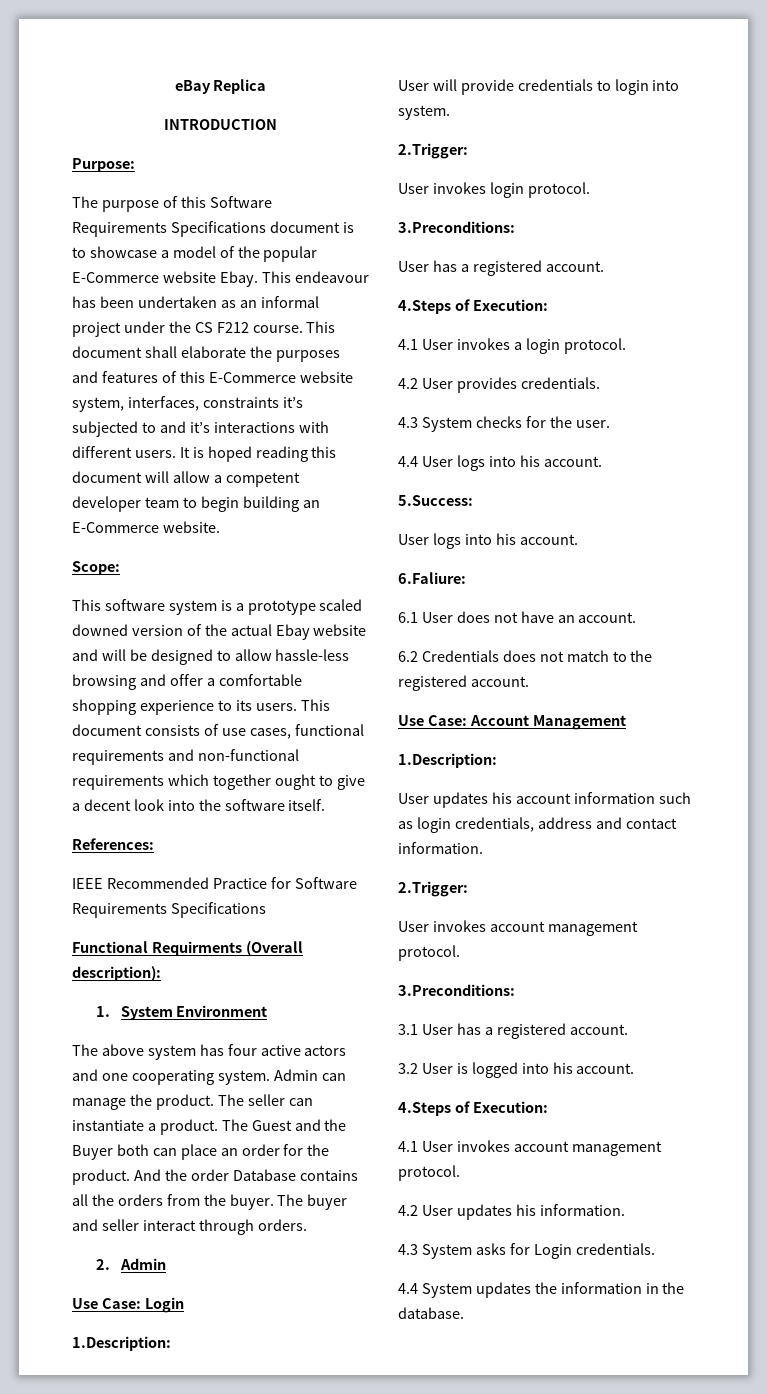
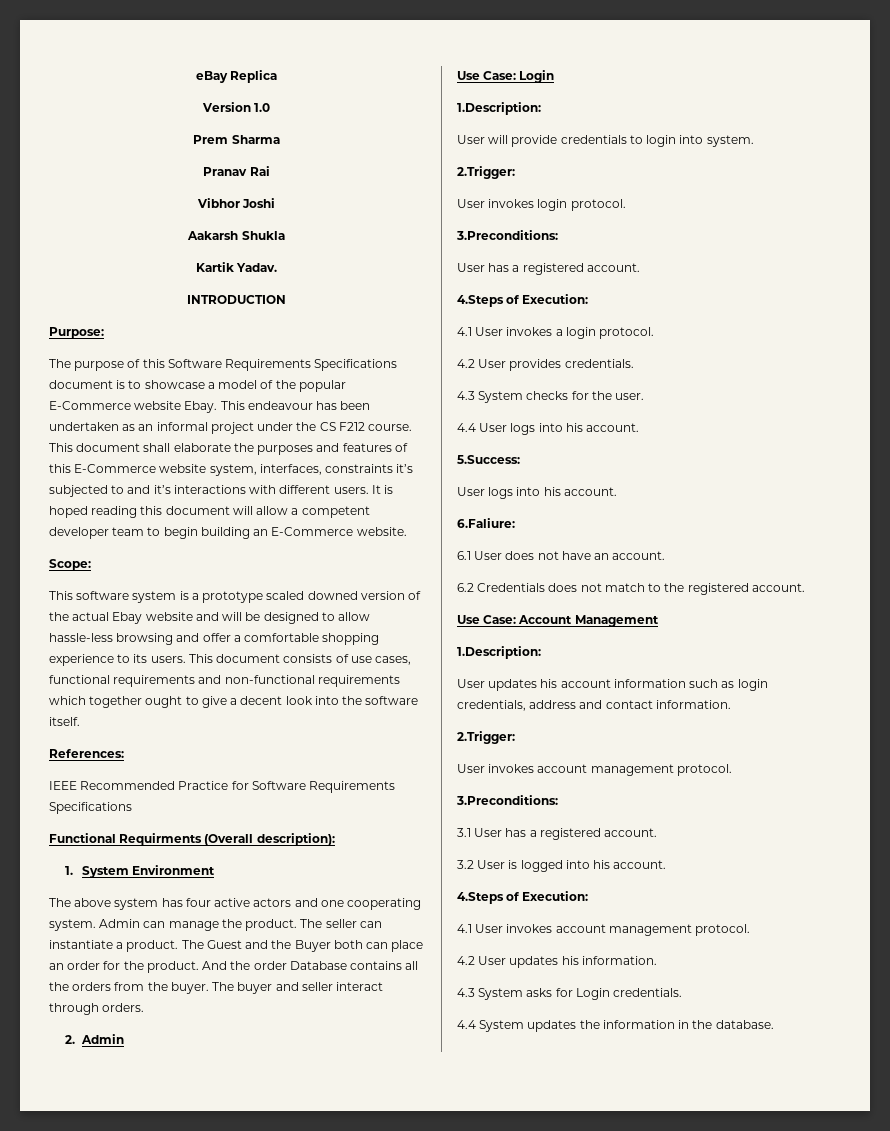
(267, 86) none -> [201,102,271,112] [193,135,280,144] [203,166,270,176] [196,198,276,208] [187,231,285,240] [195,262,278,272] // Version 1.0 // Prem Sharma // Pranav Rai // Vibhor Joshi // Aakarsh Shukla // Kartik Yadav.

